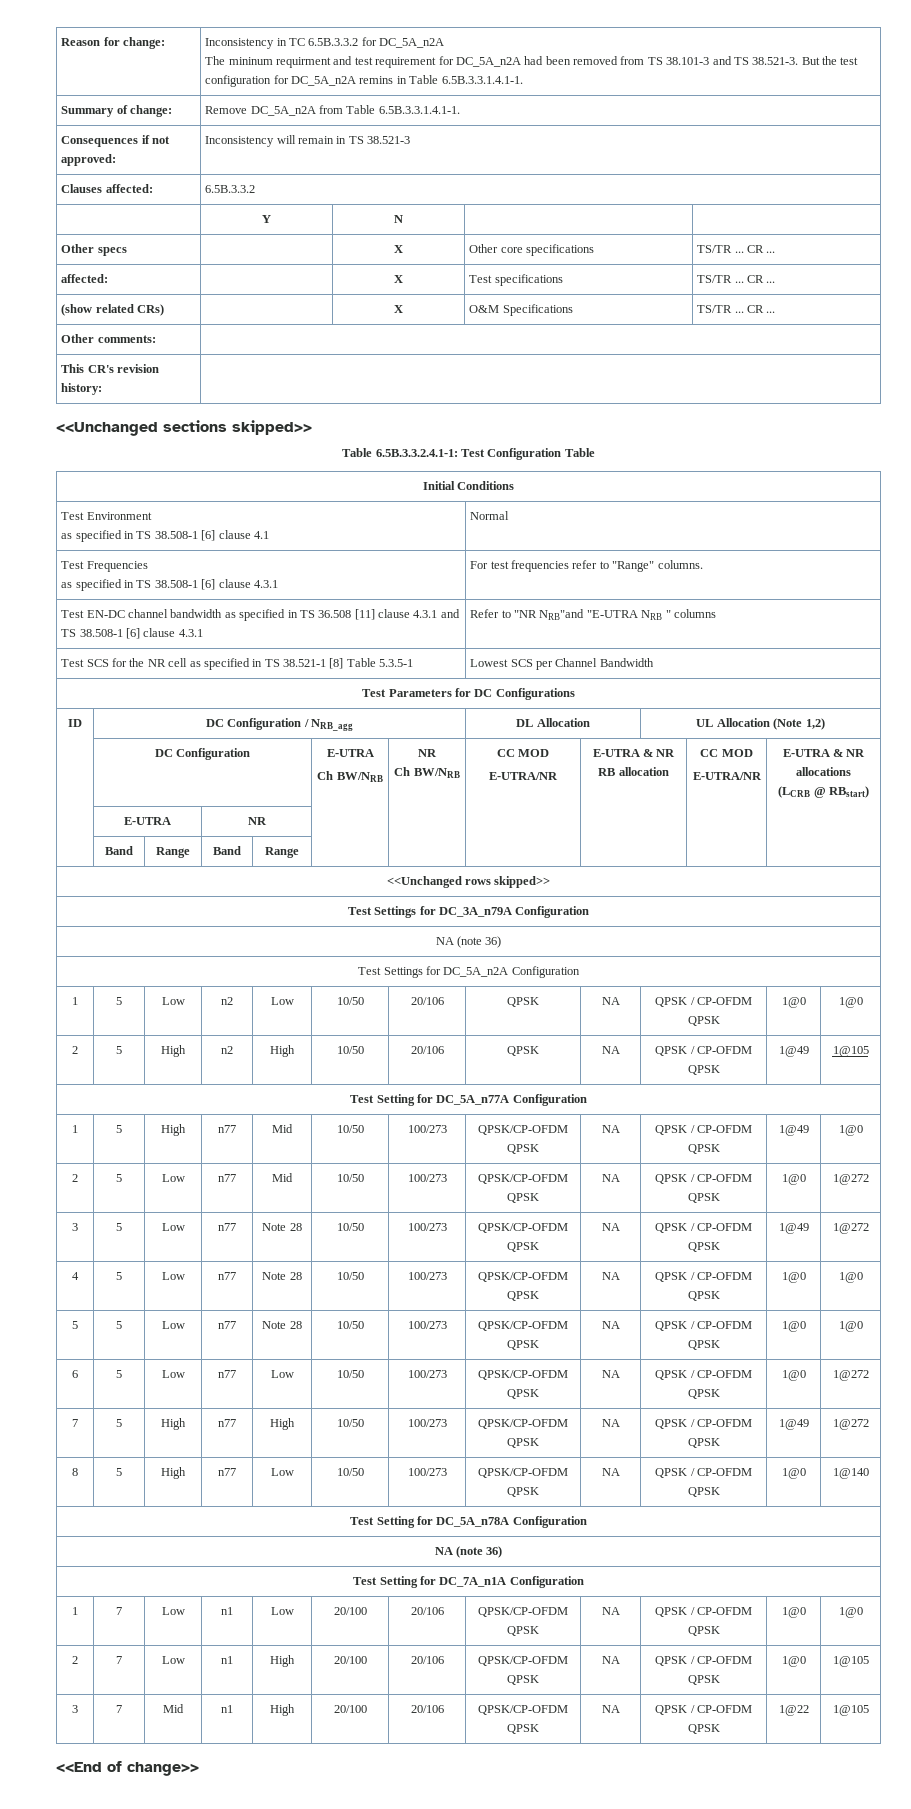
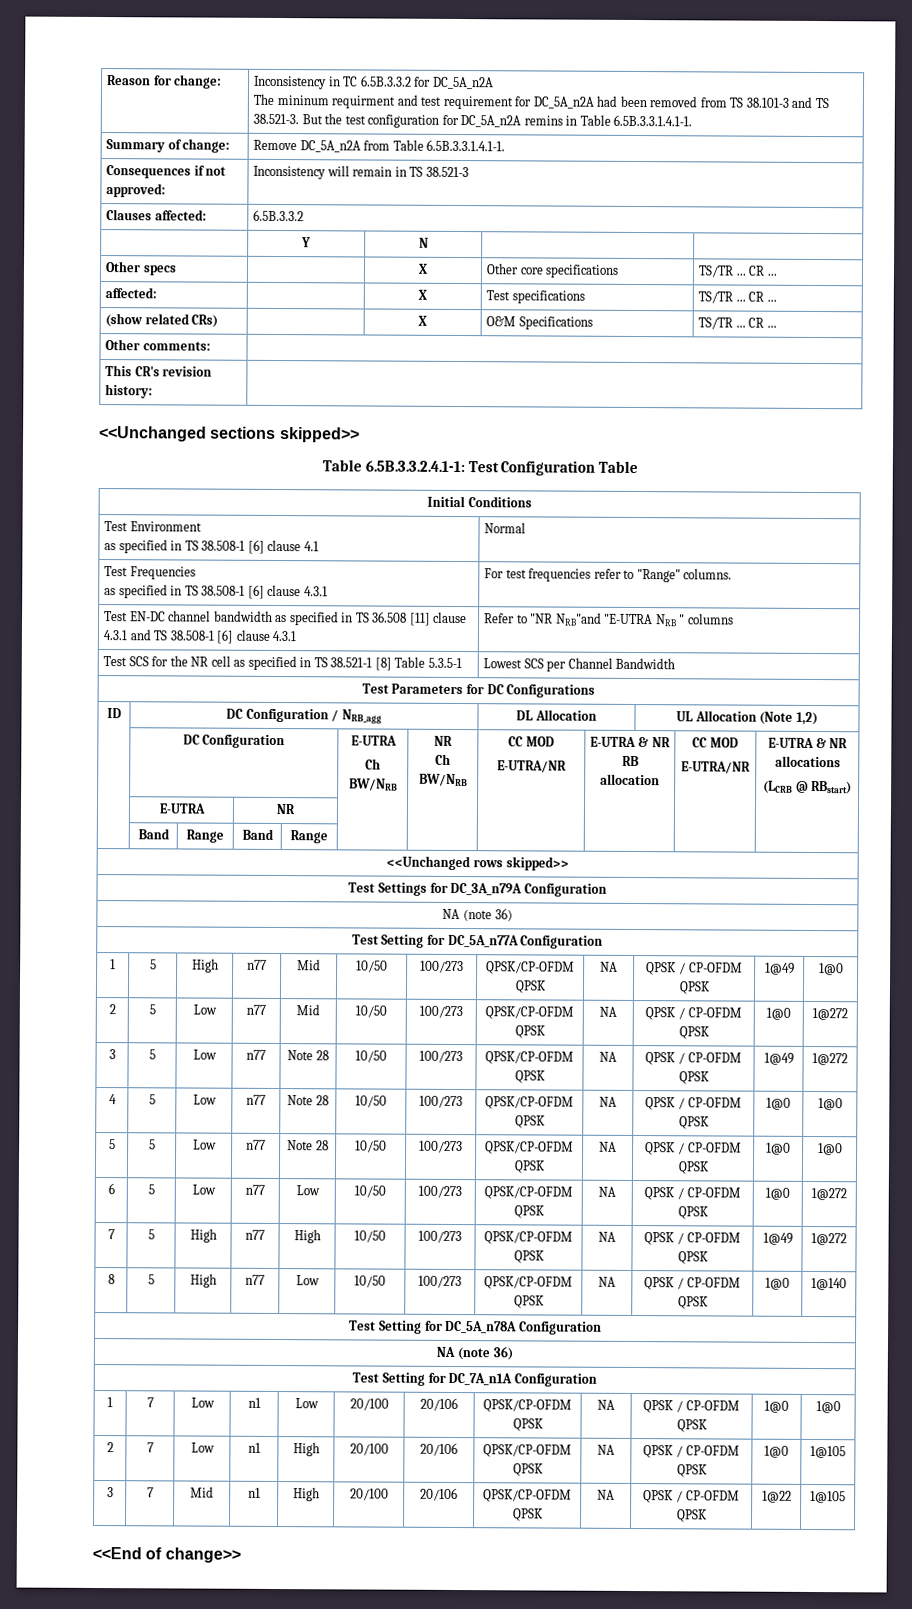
[358,966,580,978] [72,997,78,1005] [116,997,122,1005] [161,997,185,1005] [221,997,233,1005] [270,997,294,1005] [336,997,364,1005] [410,997,444,1005] [507,997,539,1007] [601,997,620,1005] [655,997,752,1007] [687,1016,720,1026] [781,997,806,1008] [838,997,863,1008] [72,1046,78,1054] [116,1046,122,1054] [161,1045,186,1057] [221,1046,233,1054] [270,1045,295,1057] [336,1046,364,1054] [410,1046,444,1054] [507,1046,539,1056] [601,1046,620,1054] [655,1046,752,1056] [687,1065,720,1075] [778,1046,809,1057] [832,1046,869,1057] // Test Settings for DC_5A_n2A Configuration // 1 | 5 | Low | n2 | Low | 10/50 | 20/106 | QPSK | NA | QPSK / CP-OFDM QPSK | 1@0 | 1@0 // 2 | 5 | High | n2 | High | 10/50 | 20/106 | QPSK | NA | QPSK / CP-OFDM QPSK | 1@49 | 1@105 -> (513, 915) none

